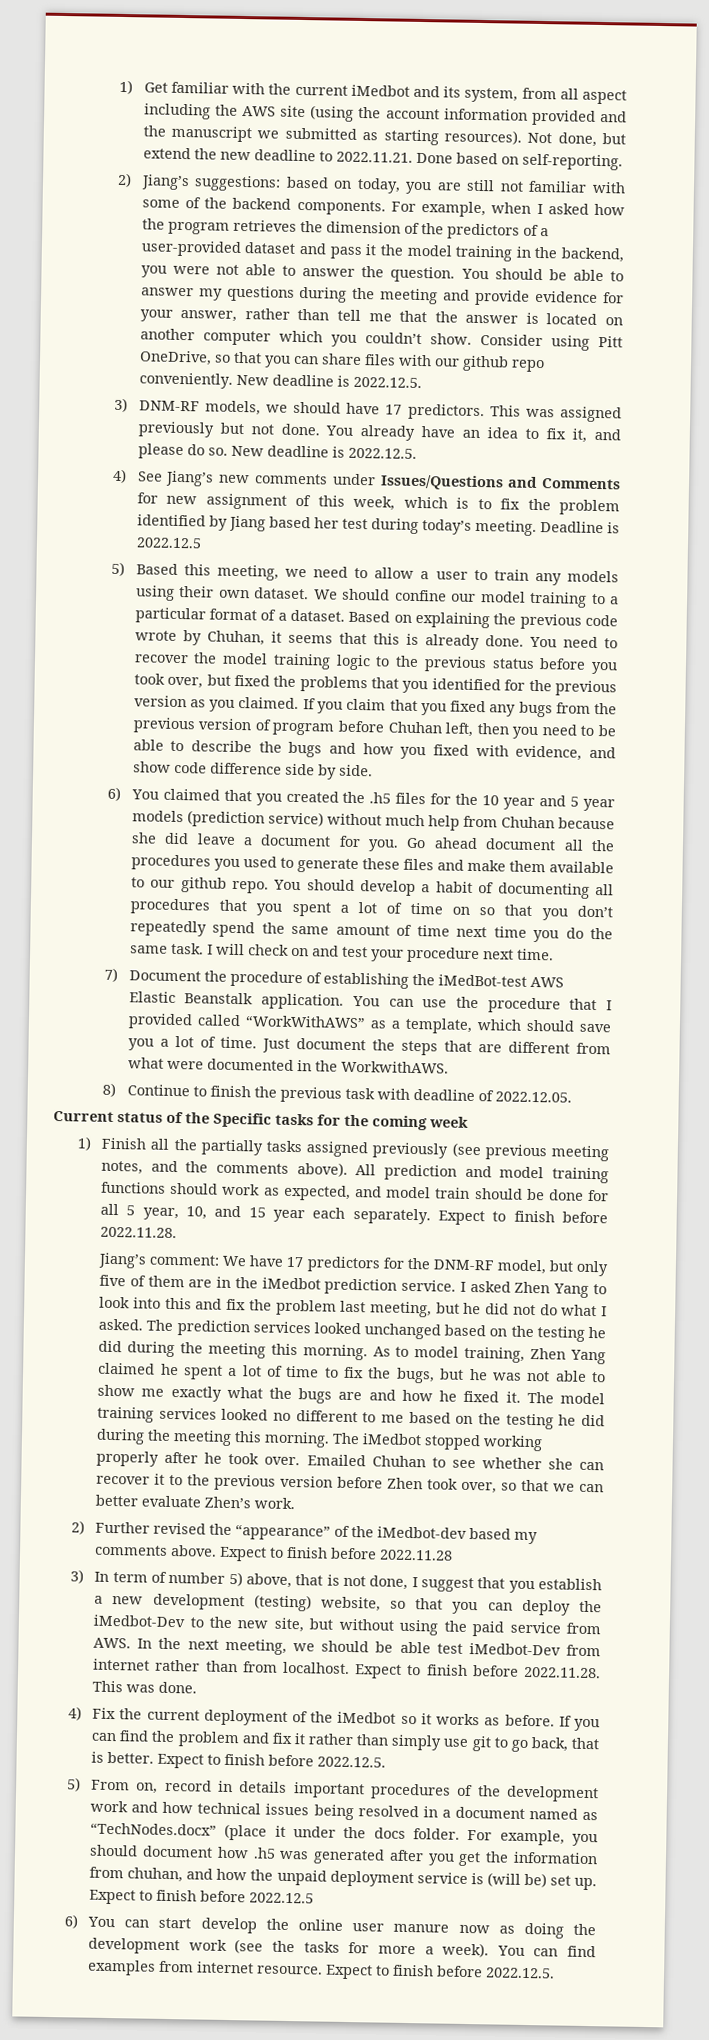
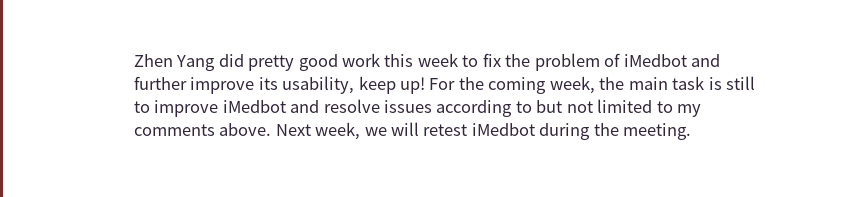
[119,79,627,105] [143,103,628,126] [142,125,627,147] [142,147,623,171] [117,172,626,195] [141,197,625,218] [141,218,549,240] [140,240,624,263] [140,264,624,283] [140,285,624,306] [139,308,624,326] [139,328,623,351] [138,350,545,373] [138,372,422,389] [114,397,622,423] [137,421,622,443] [137,443,417,460] [112,468,621,491] [136,492,620,516] [136,514,620,536] [135,537,202,549] [111,561,619,586] [135,585,619,608] [134,607,619,630] [134,630,618,651] [133,652,618,675] [133,673,617,697] [133,695,617,718] [132,717,616,740] [132,739,616,761] [132,761,373,780] [107,786,616,812] [131,810,615,831] [130,832,615,852] [130,854,614,874] [130,877,614,899] [129,898,613,921] [129,920,613,943] [129,942,554,964] [104,967,564,989] [128,991,612,1014] [127,1013,611,1034] [127,1035,611,1056] [127,1057,449,1074] [102,1082,572,1103] [53,1110,469,1131] [76,1136,609,1162] [101,1160,609,1184] [101,1181,609,1202] [100,1203,608,1226] [100,1226,178,1239] [98,1252,608,1277] [99,1274,608,1298] [99,1296,607,1318] [98,1318,606,1342] [98,1340,606,1365] [98,1362,607,1384] [97,1384,606,1405] [97,1406,605,1430] [96,1428,544,1452] [96,1450,604,1471] [96,1473,605,1494] [95,1494,296,1510] [70,1520,539,1545] [95,1544,454,1562] [69,1569,602,1594] [94,1593,602,1616] [93,1614,602,1637] [93,1637,601,1657] [93,1658,601,1679] [92,1680,198,1694] [67,1706,601,1732] [91,1730,601,1753] [91,1751,387,1769] [66,1777,599,1803] [90,1800,599,1821] [90,1822,598,1847] [89,1844,599,1867] [89,1866,597,1891] [89,1889,315,1905] [63,1914,596,1939] [88,1937,596,1958] [87,1959,556,1980] 1) Get familiar with the current iMedbot and its system, from all aspect including the AWS site (using the account information provided and the manuscript we submitted as starting resources). Not done, but extend the new deadline to 2022.11.21. Done based on self-reporting. // 2) Jiang’s suggestions: based on today, you are still not familiar with some of the backend components. For example, when I asked how the program retrieves the dimension of the predictors of a user-provided dataset and pass it the model training in the backend, you were not able to answer the question. You should be able to answer my questions during the meeting and provide evidence for your answer, rather than tell me that the answer is located on another computer which you couldn’t show. Consider using Pitt OneDrive, so that you can share files with our github repo conveniently. New deadline is 2022.12.5. // 3) DNM-RF models, we should have 17 predictors. This was assigned previously but not done. You already have an idea to fix it, and please do so. New deadline is 2022.12.5. // 4) See Jiang’s new comments under Issues/Questions and Comments for new assignment of this week, which is to fix the problem identified by Jiang based her test during today’s meeting. Deadline is 2022.12.5 // 5) Based this meeting, we need to allow a user to train any models using their own dataset. We should confine our model training to a particular format of a dataset. Based on explaining the previous code wrote by Chuhan, it seems that this is already done. You need to recover the model training logic to the previous status before you took over, but fixed the problems that you identified for the previous version as you claimed. If you claim that you fixed any bugs from the previous version of program before Chuhan left, then you need to be able to describe the bugs and how you fixed with evidence, and show code difference side by side. // 6) You claimed that you created the .h5 files for the 10 year and 5 year models (prediction service) without much help from Chuhan because she did leave a document for you. Go ahead document all the procedures you used to generate these files and make them available to our github repo. You should develop a habit of documenting all procedures that you spent a lot of time on so that you don’t repeatedly spend the same amount of time next time you do the same task. I will check on and test your procedure next time. // 7) Document the procedure of establishing the iMedBot-test AWS Elastic Beanstalk application. You can use the procedure that I provided called “WorkWithAWS” as a template, which should save you a lot of time. Just document the steps that are different from what were documented in the WorkwithAWS. // 8) Continue to finish the previous task with deadline of 2022.12.05. // Current status of the Specific tasks for the coming week // 1) Finish all the partially tasks assigned previously (see previous meeting notes, and the comments above). All prediction and model training functions should work as expected, and model train should be done for all 5 year, 10, and 15 year each separately. Expect to finish before 2022.11.28. // Jiang’s comment: We have 17 predictors for the DNM-RF model, but only five of them are in the iMedbot prediction service. I asked Zhen Yang to look into this and fix the problem last meeting, but he did not do what I asked. The prediction services looked unchanged based on the testing he did during the meeting this morning. As to model training, Zhen Yang claimed he spent a lot of time to fix the bugs, but he was not able to show me exactly what the bugs are and how he fixed it. The model training services looked no different to me based on the testing he did during the meeting this morning. The iMedbot stopped working properly after he took over. Emailed Chuhan to see whether she can recover it to the previous version before Zhen took over, so that we can better evaluate Zhen’s work. // 2) Further revised the “appearance” of the iMedbot-dev based my comments above. Expect to finish before 2022.11.28 // 3) In term of number 5) above, that is not done, I suggest that you establish a new development (testing) website, so that you can deploy the iMedbot-Dev to the new site, but without using the paid service from AWS. In the next meeting, we should be able test iMedbot-Dev from internet rather than from localhost. Expect to finish before 2022.11.28. This was done. // 4) Fix the current deployment of the iMedbot so it works as before. If you can find the problem and fix it rather than simply use git to go back, that is better. Expect to finish before 2022.12.5. // 5) From on, record in details important procedures of the development work and how technical issues being resolved in a document named as “TechNodes.docx” (place it under the docs folder. For example, you should document how .h5 was generated after you get the information from chuhan, and how the unpaid deployment service is (will be) set up. Expect to finish before 2022.12.5 // 6) You can start develop the online user manure now as doing the development work (see the tasks for more a week). You can find examples from internet resource. Expect to finish before 2022.12.5. -> [133,53,721,71] [133,76,756,94] [133,99,702,117] [133,122,692,140] Zhen Yang did pretty good work this week to fix the problem of iMedbot and further improve its usability, keep up! For the coming week, the main task is still to improve iMedbot and resolve issues according to but not limited to my comments above. Next week, we will retest iMedbot during the meeting.

